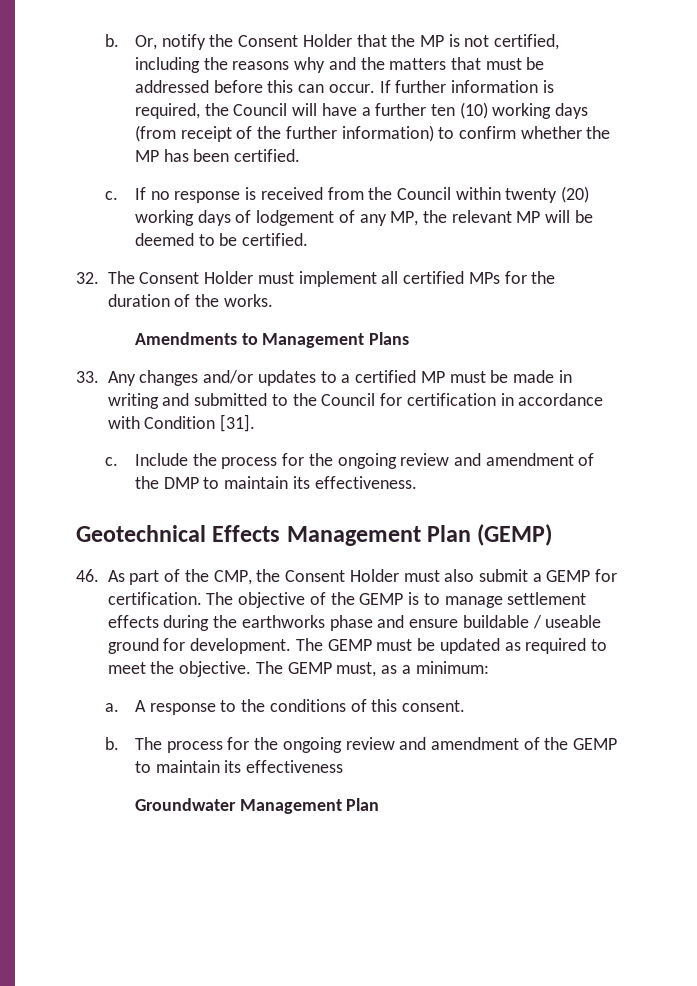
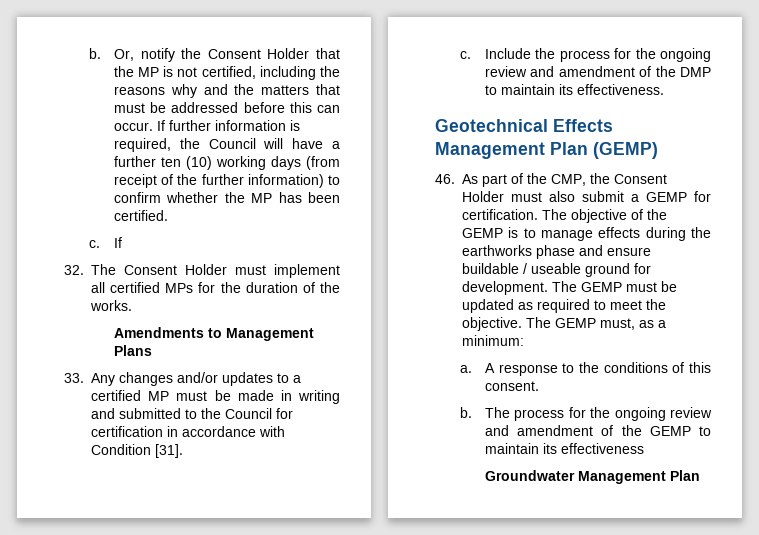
[150,186,590,203] [134,210,593,226] [134,233,309,246] no response is received from the Council within twenty (20) working days of lodgement of any MP, the relevant MP will be deemed to be certified. -> (122, 242) none
[507,592,587,605] settlement -> (593, 235) none

